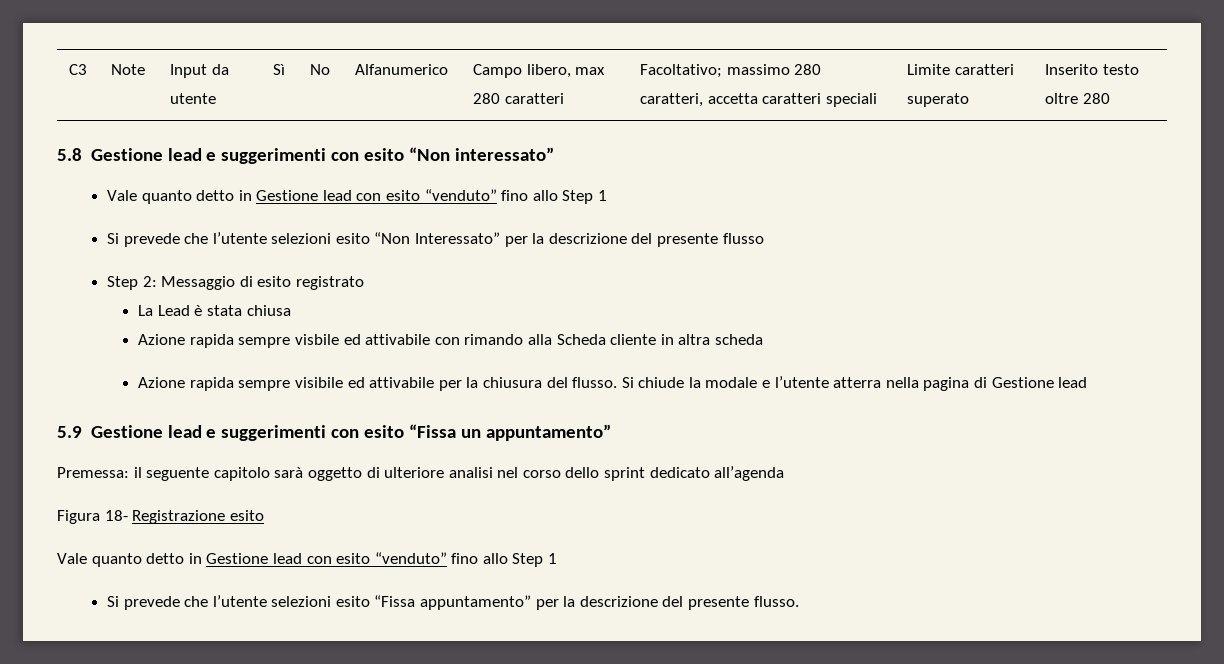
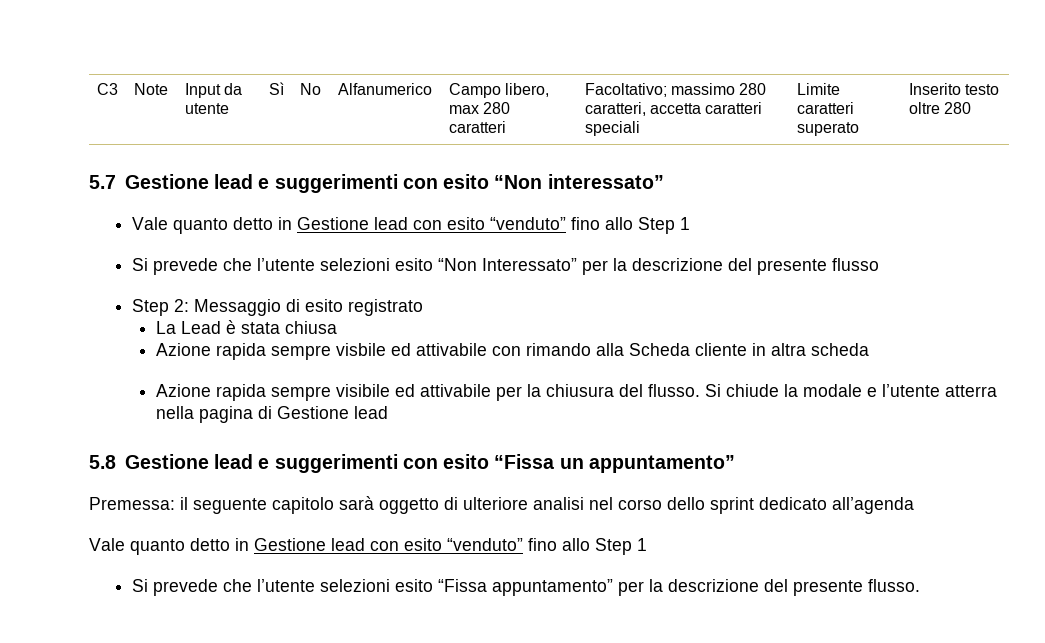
[57,148,82,161] 5.8 -> [89,175,116,189] 5.7
[57,426,82,438] 5.9 -> [89,455,116,469] 5.8
[57,510,264,524] // Figura 18- Registrazione esito -> (914, 505) none

